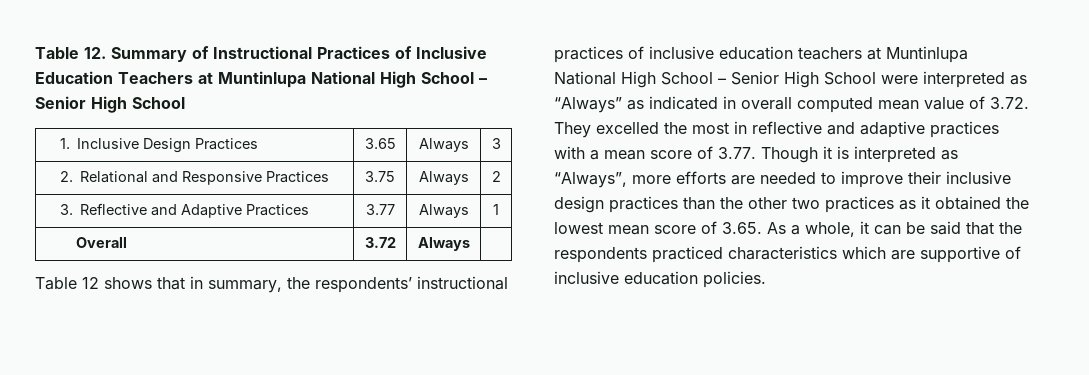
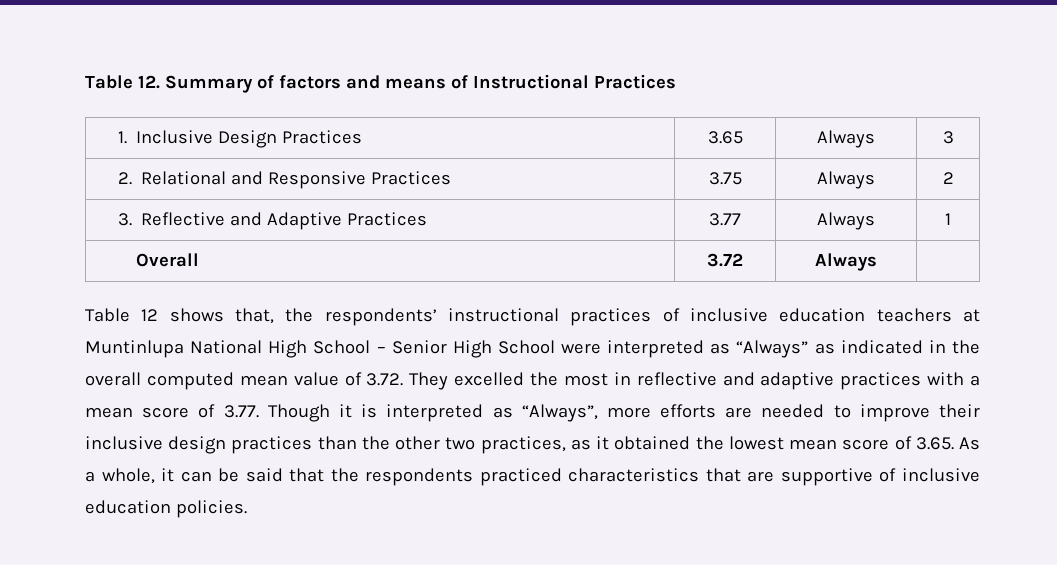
[213,46,487,59] [35,71,487,88] [35,96,185,113] Instructional Practices of Inclusive Education Teachers at Muntinlupa National High School – Senior High School -> [278,74,676,89] factors and means of Instructional Practices
[157,276,282,293] that in summary, -> [235,308,274,324] that,
(736, 102) none -> [951,340,980,354] the
[825,196,894,213] practices -> [480,436,566,454] practices,
[842,246,886,259] which -> [705,468,741,482] that

